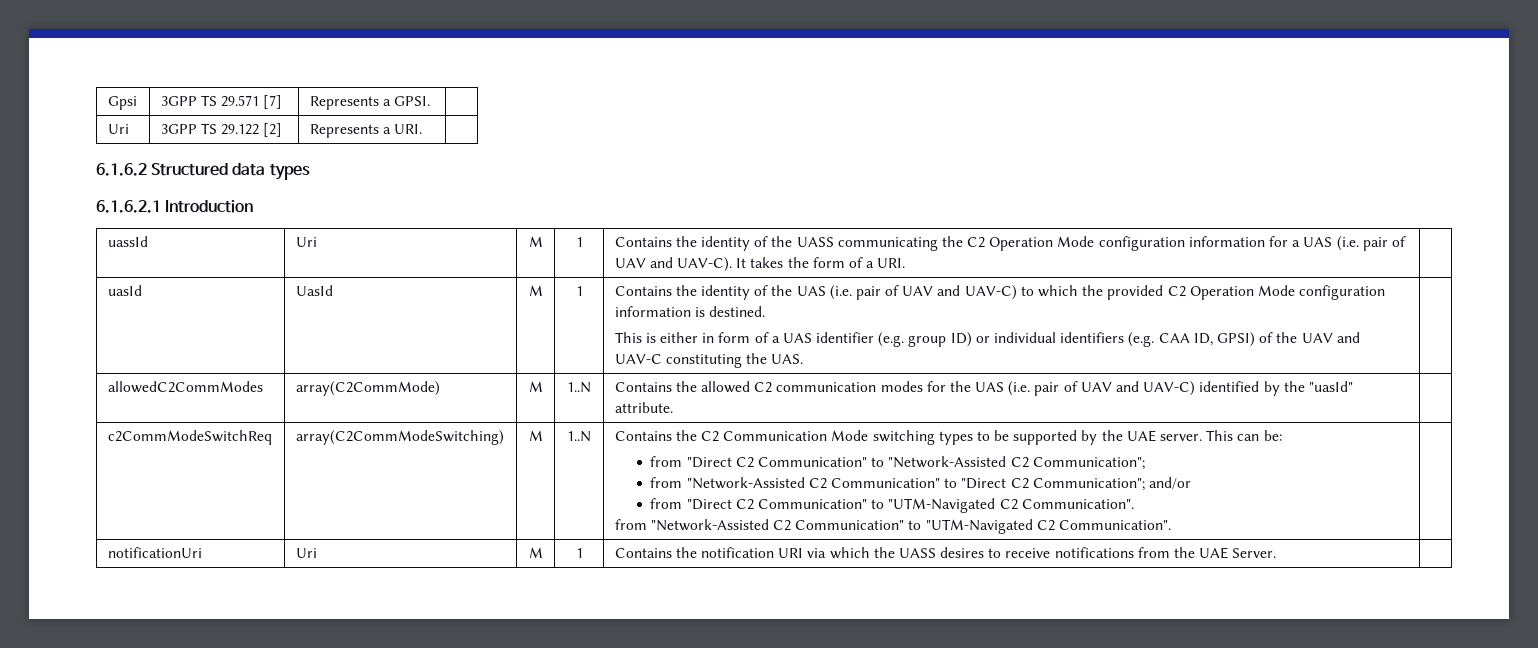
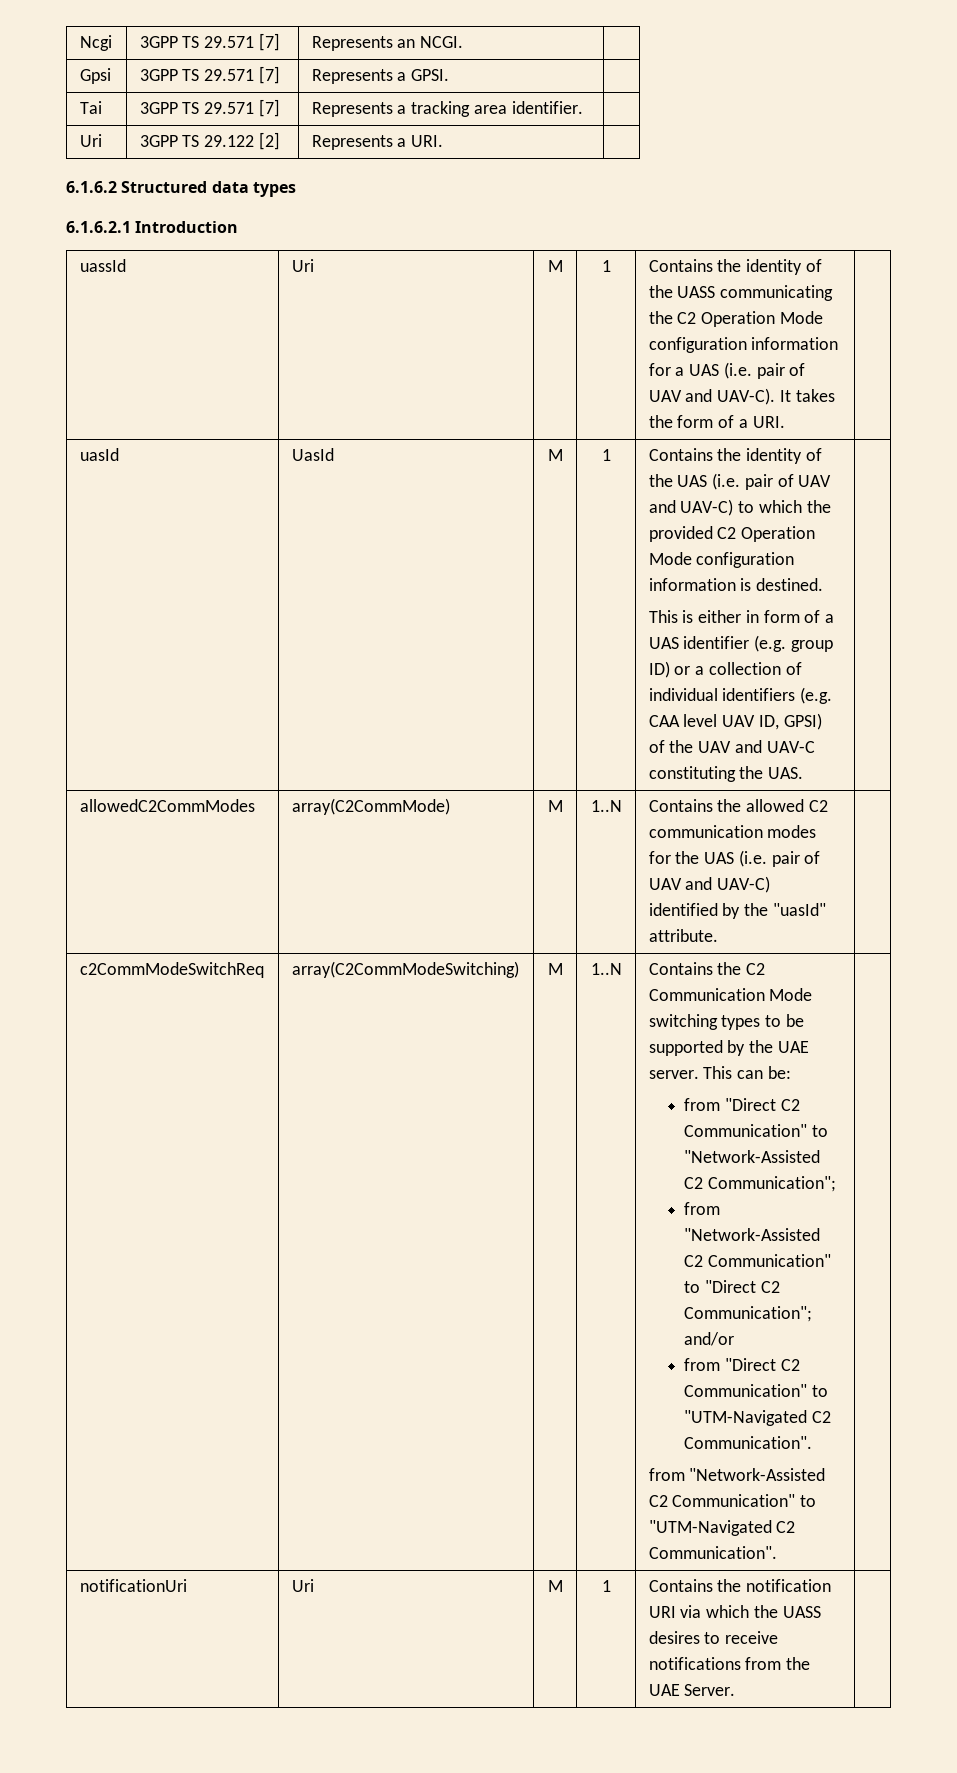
(107, 103) none -> [79,35,112,51] [139,33,280,51] [311,36,464,51] Ncgi | 3GPP TS 29.571 [7] | Represents an NCGI. | //
(430, 101) none -> [79,101,102,114] [139,99,280,117] [311,101,583,117] // Tai | 3GPP TS 29.571 [7] | Represents a tracking area identifier. |
(990, 339) none -> [695,662,802,675] a collection of
(1190, 338) none -> [683,714,756,727] level UAV

